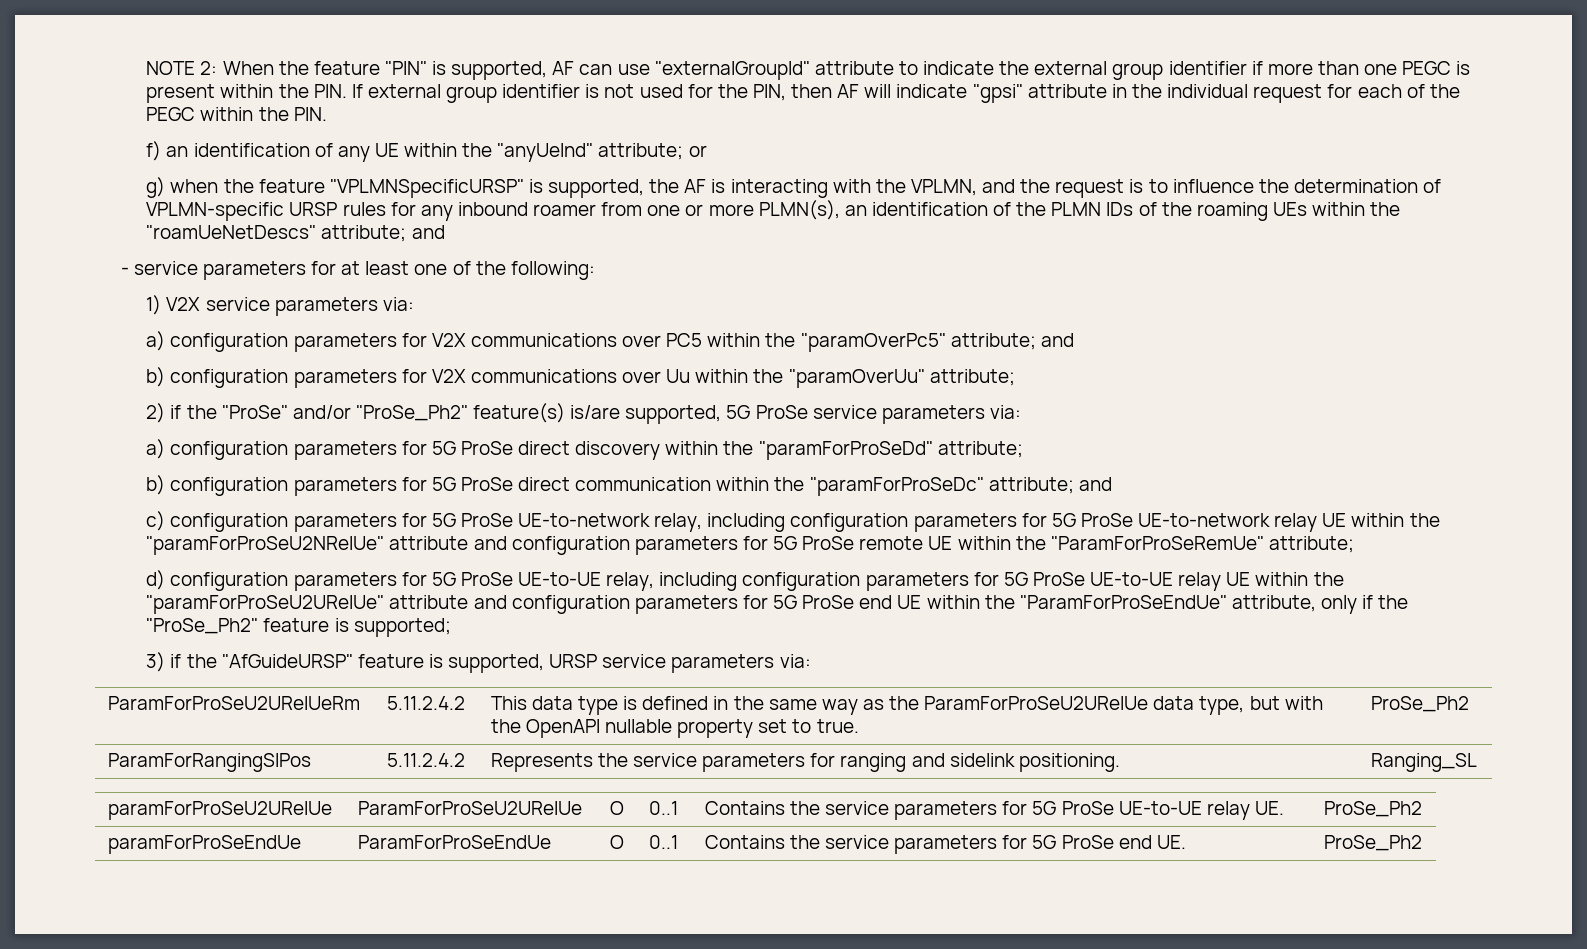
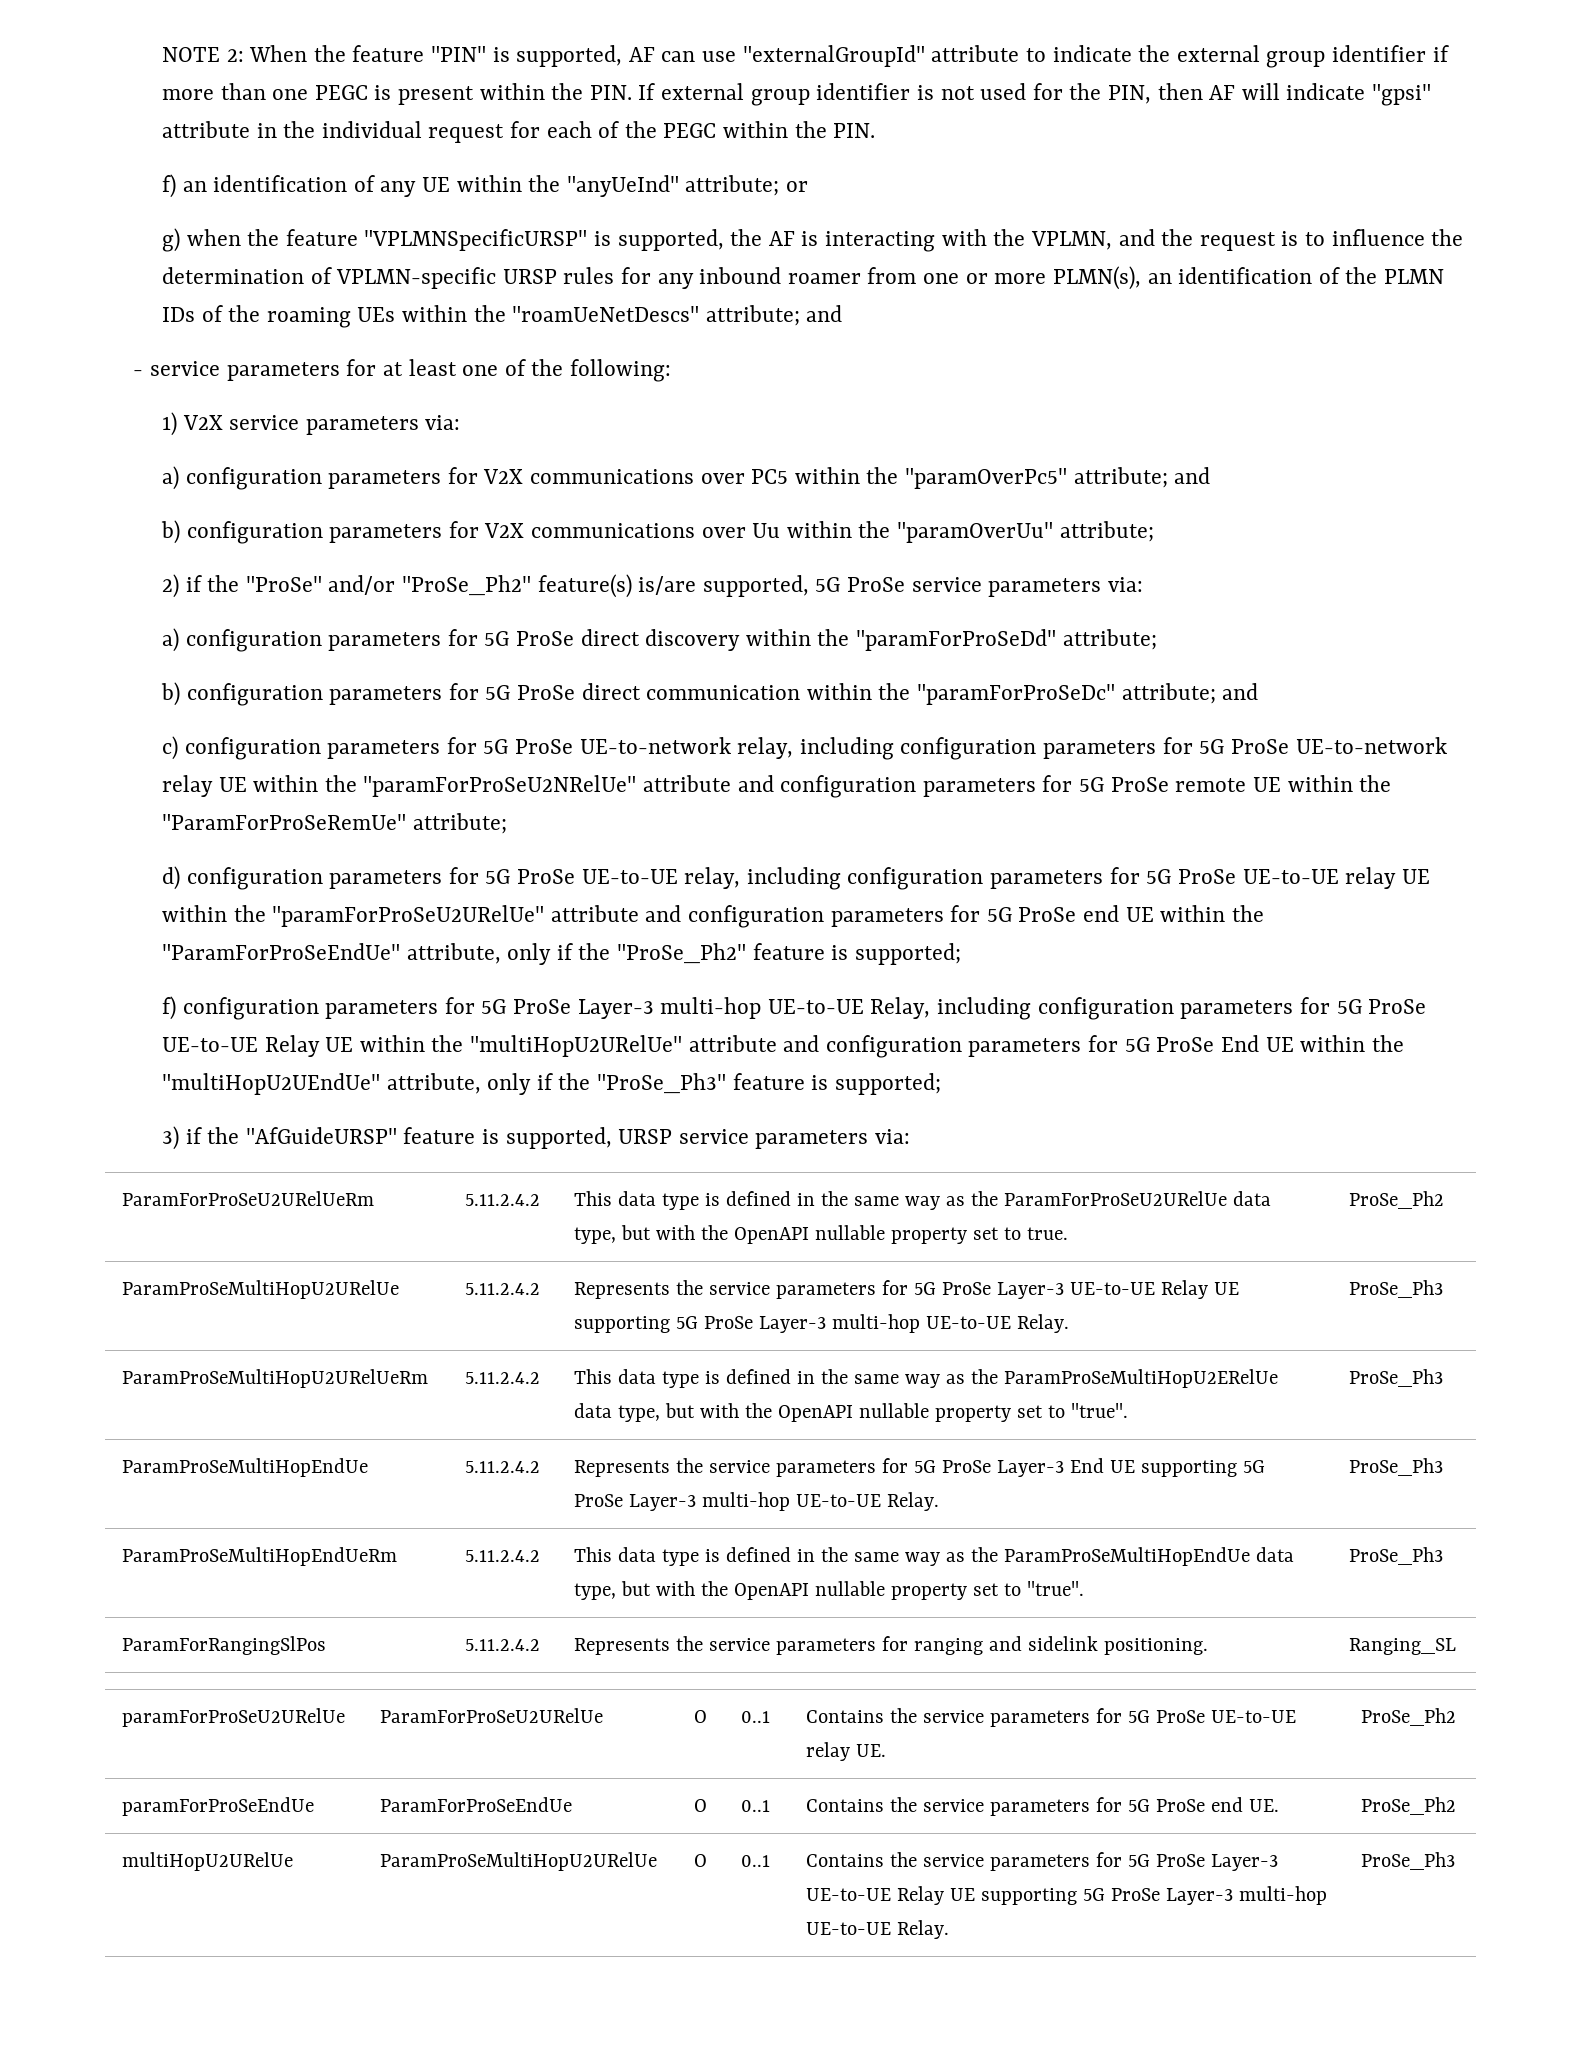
(451, 627) none -> [161,996,1427,1020] [161,1035,1404,1058] [161,1073,941,1095] // f) configuration parameters for 5G ProSe Layer-3 multi-hop UE-to-UE Relay, including configuration parameters for 5G ProSe UE-to-UE Relay UE within the "multiHopU2URelUe" attribute and configuration parameters for 5G ProSe End UE within the "multiHopU2UEndUe" attribute, only if the "ProSe_Ph3" feature is supported;
(1469, 704) none -> [122,1280,400,1299] [464,1283,540,1295] [574,1280,1239,1299] [574,1314,1069,1333] [1349,1280,1444,1298] [122,1369,429,1388] [464,1372,540,1384] [574,1369,1278,1388] [574,1403,1128,1422] [1349,1369,1444,1387] [122,1458,369,1477] [464,1461,540,1473] [574,1458,1265,1477] [574,1492,940,1511] [1349,1458,1444,1476] [122,1547,398,1566] [464,1550,540,1562] [574,1547,1294,1566] [574,1581,1084,1600] [1349,1547,1444,1565] // ParamProSeMultiHopU2URelUe | 5.11.2.4.2 | Represents the service parameters for 5G ProSe Layer-3 UE-to-UE Relay UE supporting 5G ProSe Layer-3 multi-hop UE-to-UE Relay. | ProSe_Ph3 // ParamProSeMultiHopU2URelUeRm | 5.11.2.4.2 | This data type is defined in the same way as the ParamProSeMultiHopU2ERelUe data type, but with the OpenAPI nullable property set to "true". | ProSe_Ph3 // ParamProSeMultiHopEndUe | 5.11.2.4.2 | Represents the service parameters for 5G ProSe Layer-3 End UE supporting 5G ProSe Layer-3 multi-hop UE-to-UE Relay. | ProSe_Ph3 // ParamProSeMultiHopEndUeRm | 5.11.2.4.2 | This data type is defined in the same way as the ParamProSeMultiHopEndUe data type, but with the OpenAPI nullable property set to "true". | ProSe_Ph3
(1422, 843) none -> [122,1852,294,1871] [380,1852,658,1871] [694,1854,707,1867] [741,1855,771,1867] [806,1852,1278,1871] [806,1886,1327,1905] [806,1920,950,1939] [1361,1852,1456,1870] // multiHopU2URelUe | ParamProSeMultiHopU2URelUe | O | 0..1 | Contains the service parameters for 5G ProSe Layer-3 UE-to-UE Relay UE supporting 5G ProSe Layer-3 multi-hop UE-to-UE Relay. | ProSe_Ph3

